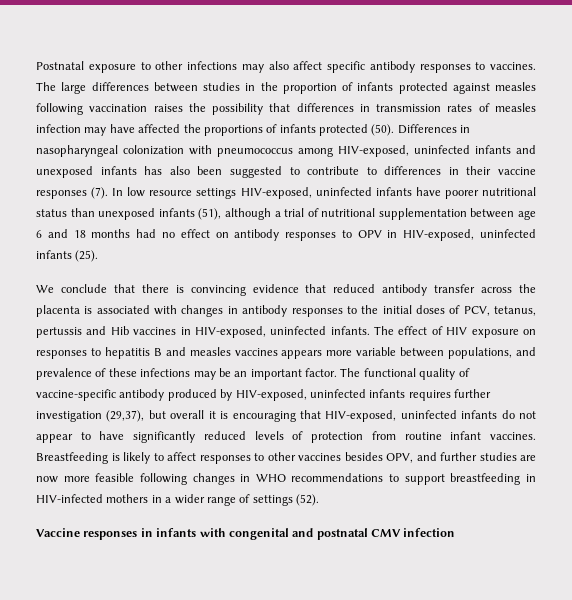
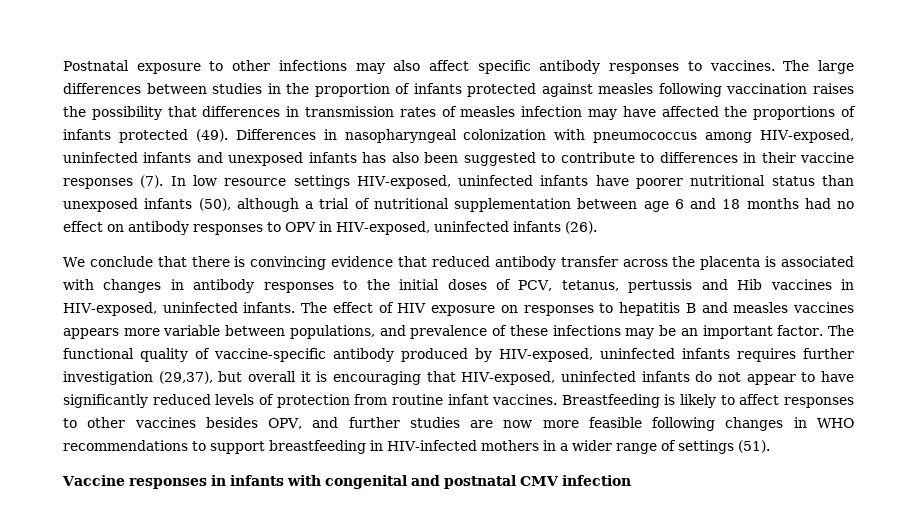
[371,124,395,136] (50). -> [195,129,228,142] (49).
[198,208,222,220] (51), -> [198,198,231,211] (50),
[75,250,99,262] (25). -> [564,221,597,234] (26).
[296,494,319,506] (52). -> [737,440,770,453] (51).

